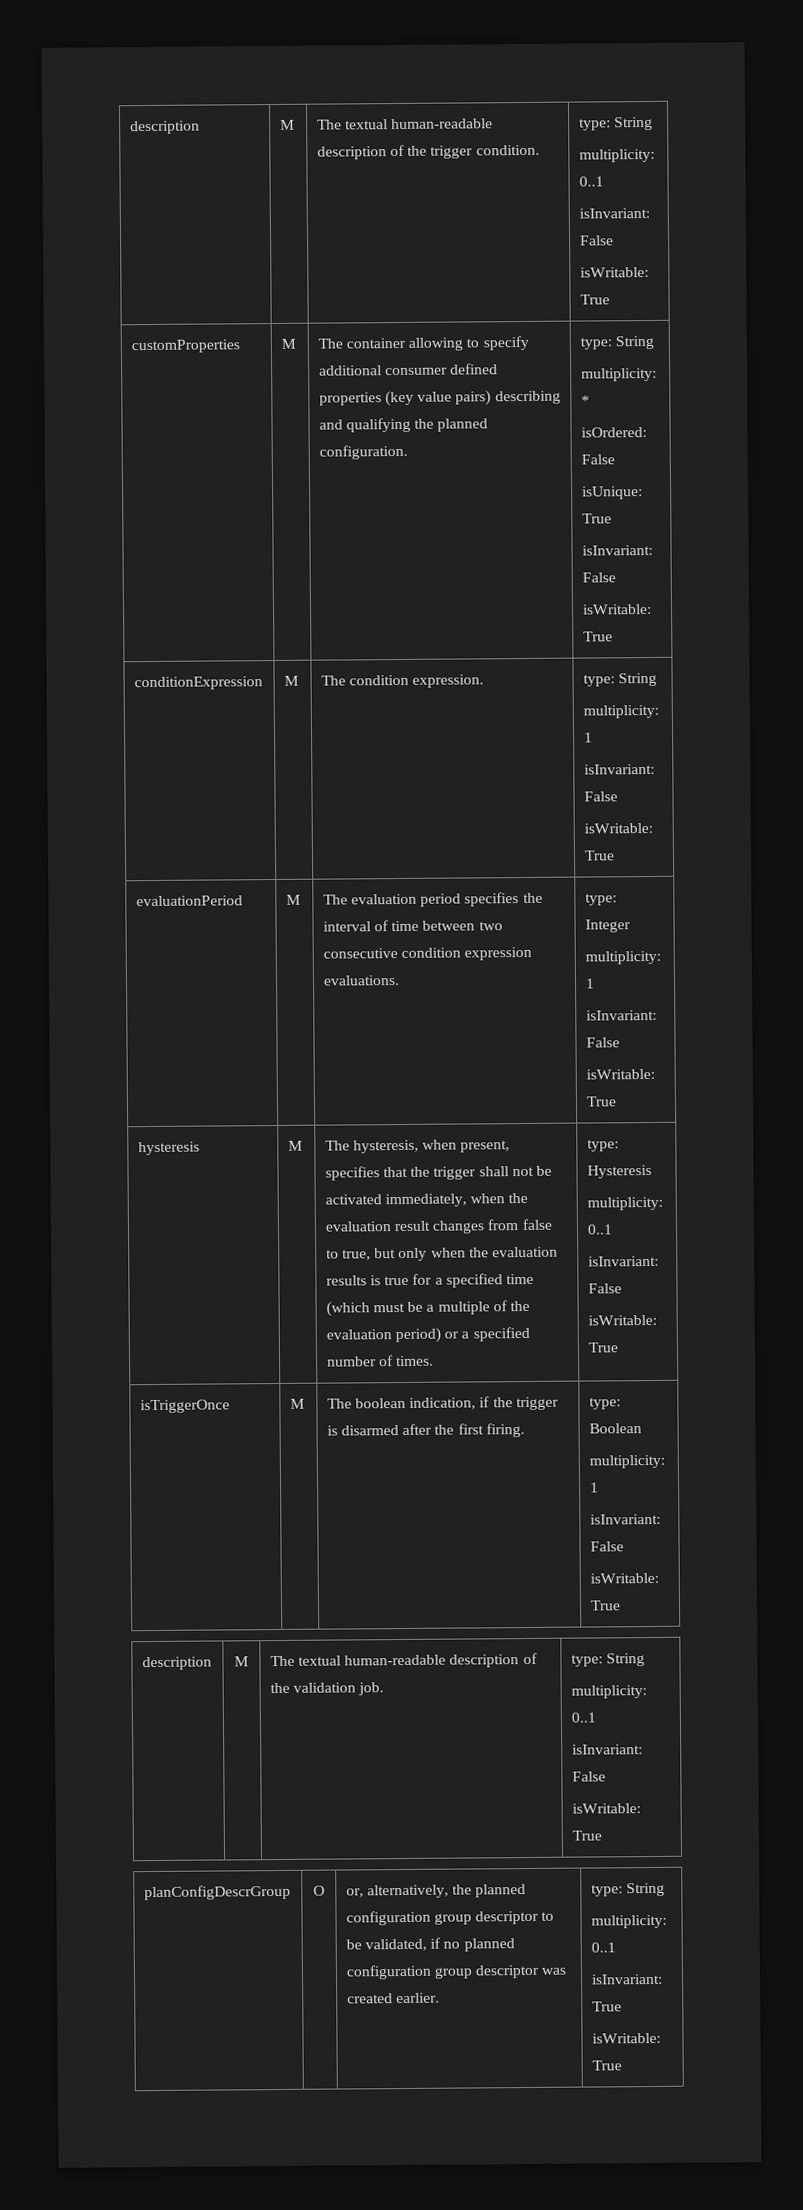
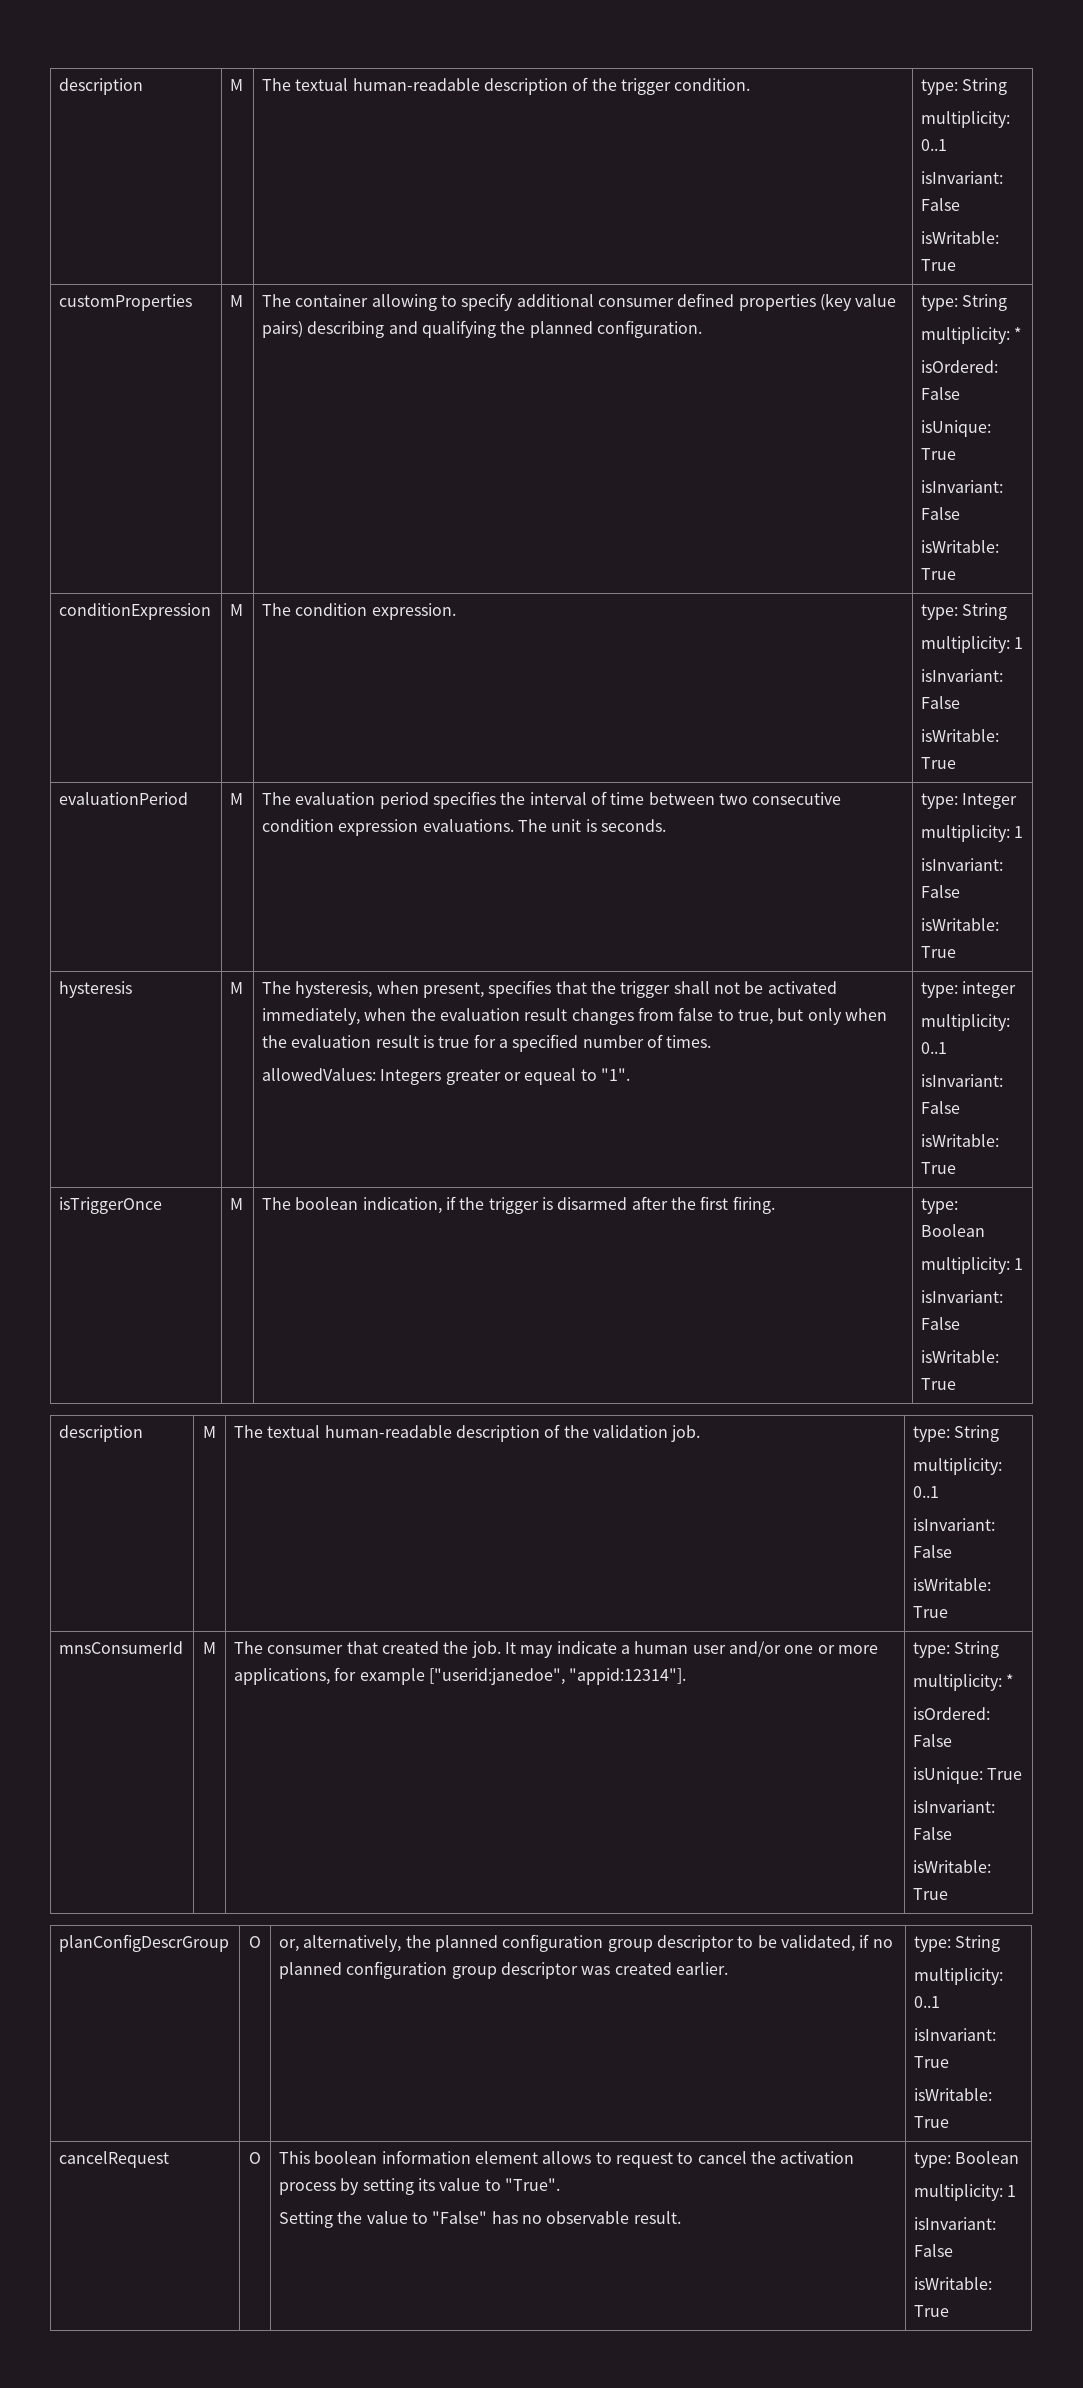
(400, 980) none -> [518,819,667,832] The unit is seconds.
[325,1275,367,1286] results -> [375,1035,419,1048] result
[506,1273,535,1285] [325,1300,531,1317] [325,1326,530,1344] [326,1355,435,1367] [586,1139,619,1152] [586,1164,652,1179] time (which must be a multiple of the evaluation period) or a specified number of times. | type: Hysteresis -> [582,1034,712,1048] [262,1068,631,1085] [921,981,1017,998] number of times. // allowedValues: Integers greater or equeal to "1". | type: integer
(602, 1835) none -> [59,1641,184,1654] [203,1642,216,1654] [234,1641,878,1658] [234,1667,687,1685] [913,1641,1000,1658] [913,1674,1014,1691] [913,1707,991,1720] [913,1734,953,1747] [913,1767,1023,1784] [913,1800,996,1813] [913,1827,953,1840] [913,1860,992,1873] [913,1888,949,1900] // mnsConsumerId | M | The consumer that created the job. It may indicate a human user and/or one or more applications, for example ["userid:janedoe", "appid:12314"]. | type: String // multiplicity: * // isOrdered: False // isUnique: True // isInvariant: False // isWritable: True
(622, 2065) none -> [59,2151,170,2168] [249,2152,261,2164] [279,2150,855,2168] [279,2178,561,2195] [279,2211,681,2228] [914,2151,1020,2168] [914,2184,1017,2201] [914,2217,997,2230] [914,2244,954,2257] [914,2277,993,2290] [914,2305,950,2317] // cancelRequest | O | This boolean information element allows to request to cancel the activation process by setting its value to "True". // Setting the value to "False" has no observable result. | type: Boolean // multiplicity: 1 // isInvariant: False // isWritable: True

